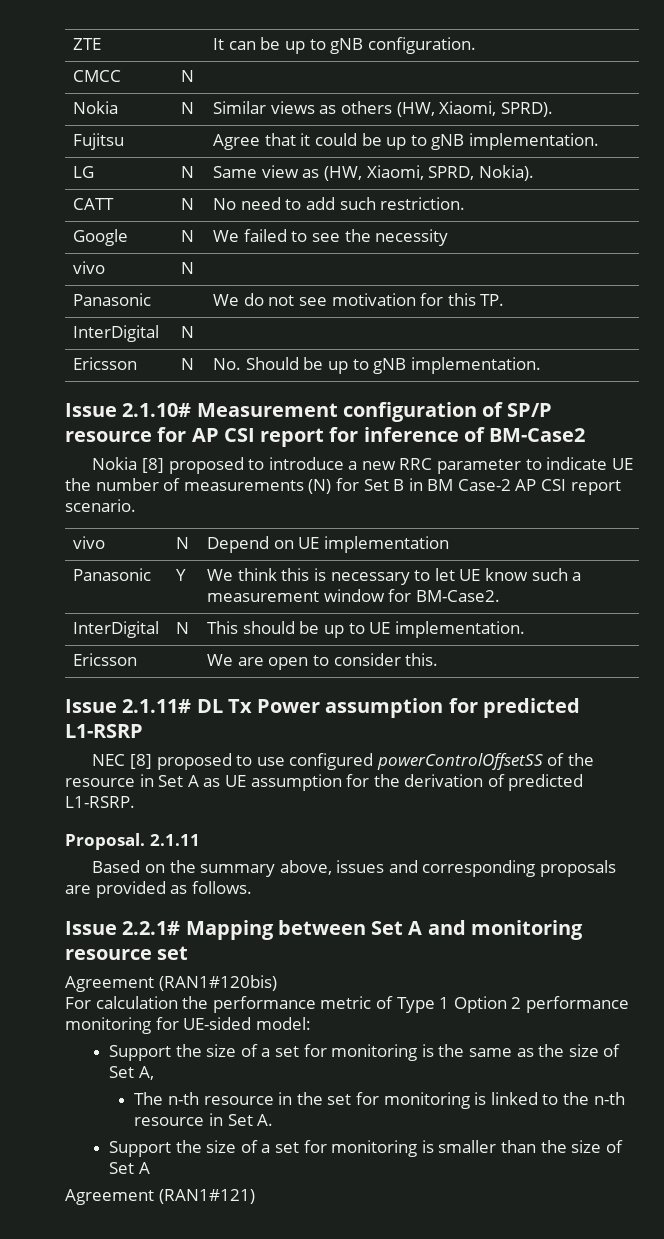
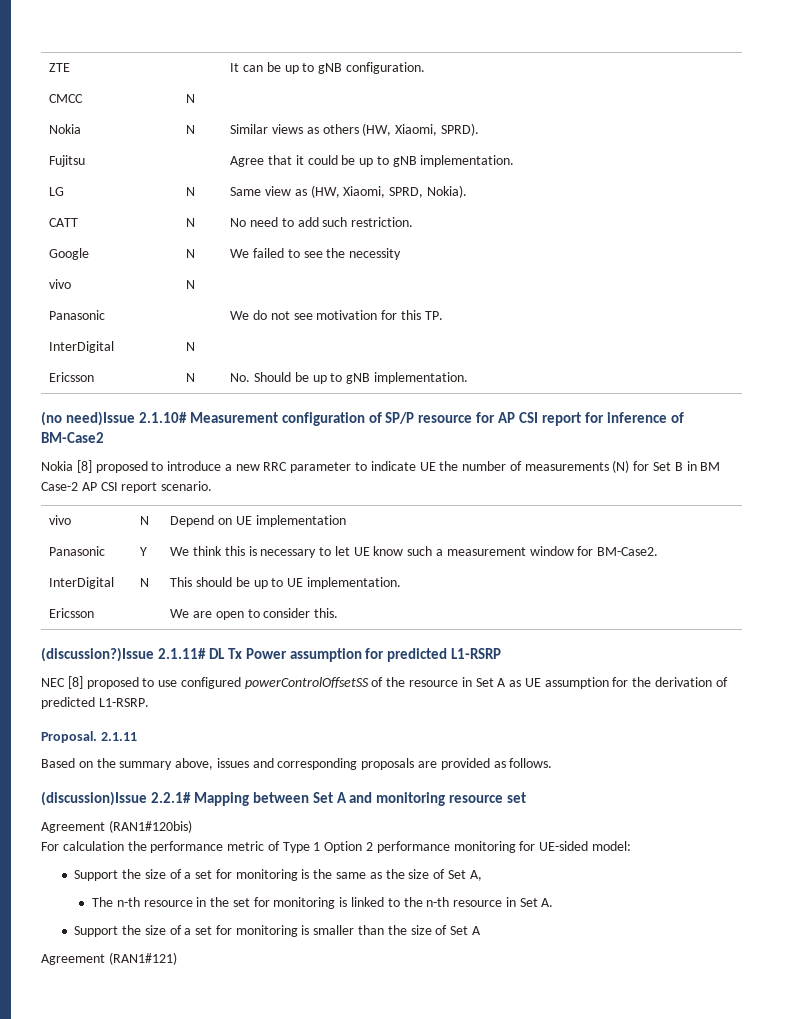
[65,403,117,417] Issue -> [41,411,135,426] (no need)Issue
[65,699,117,713] Issue -> [41,647,154,662] (discussion?)Issue
[65,921,117,935] Issue -> [41,791,147,806] (discussion)Issue

